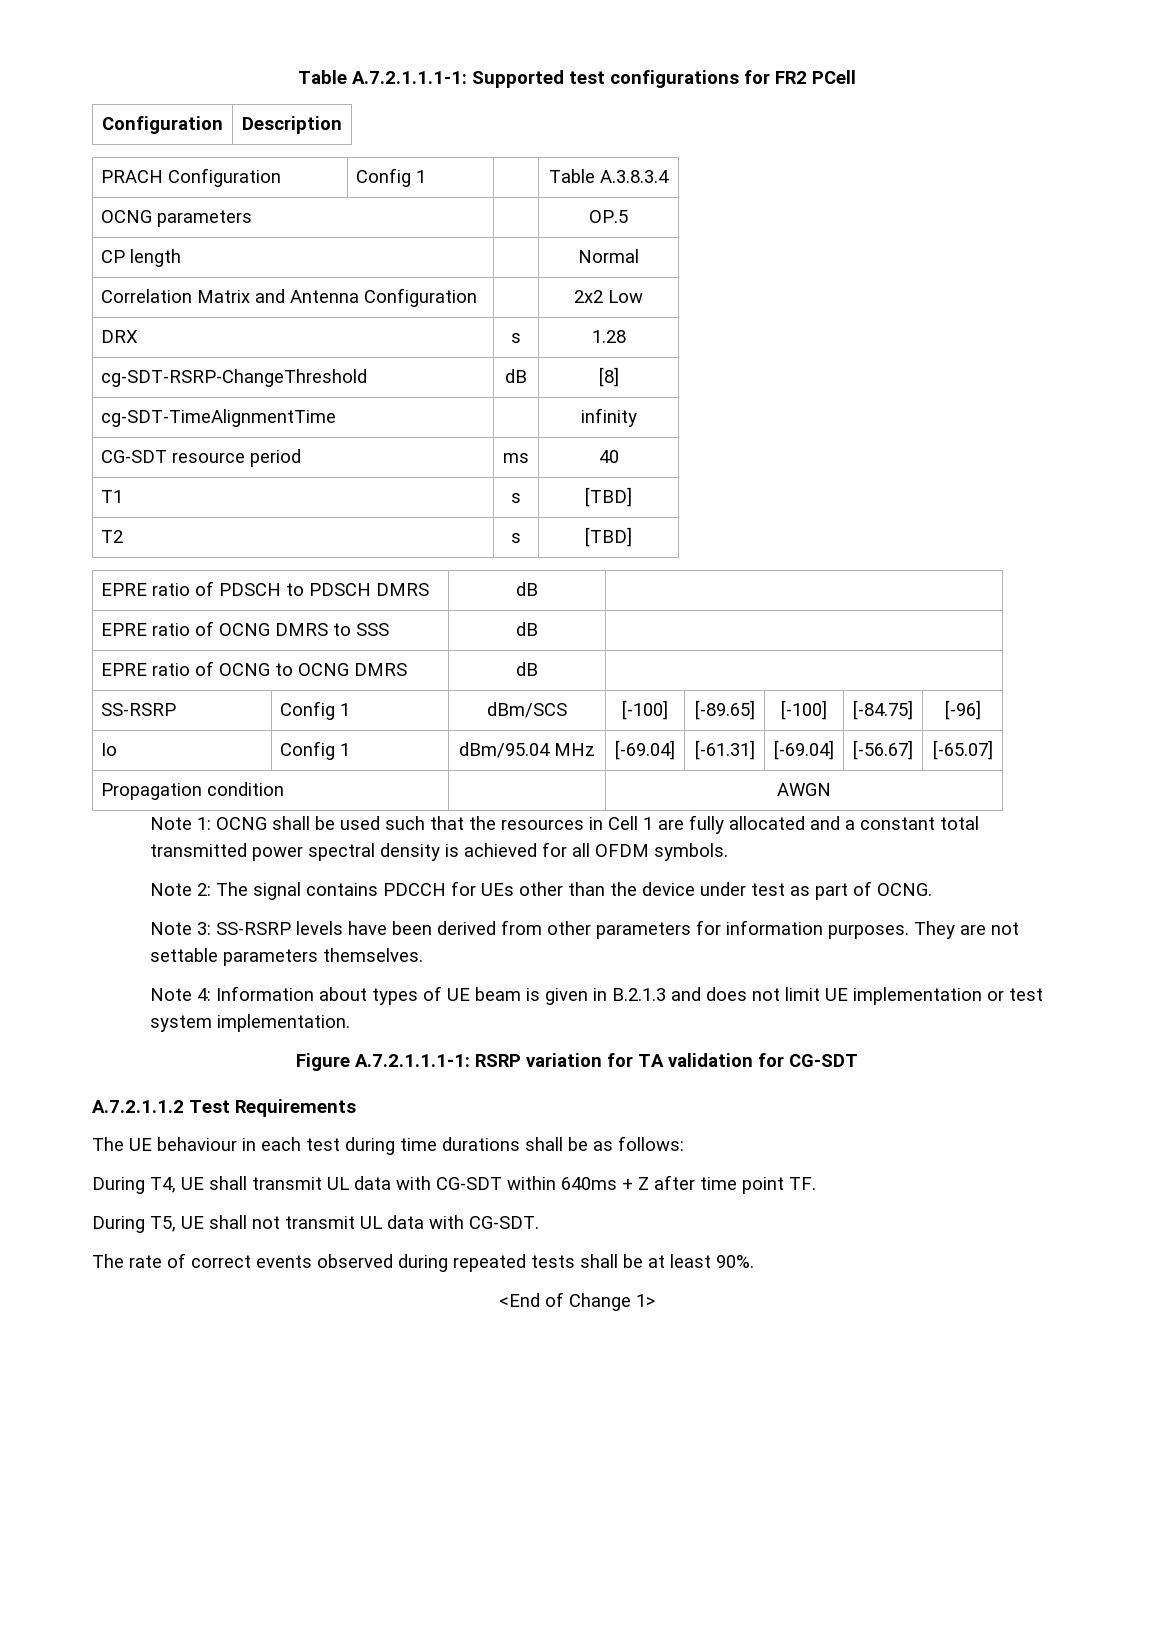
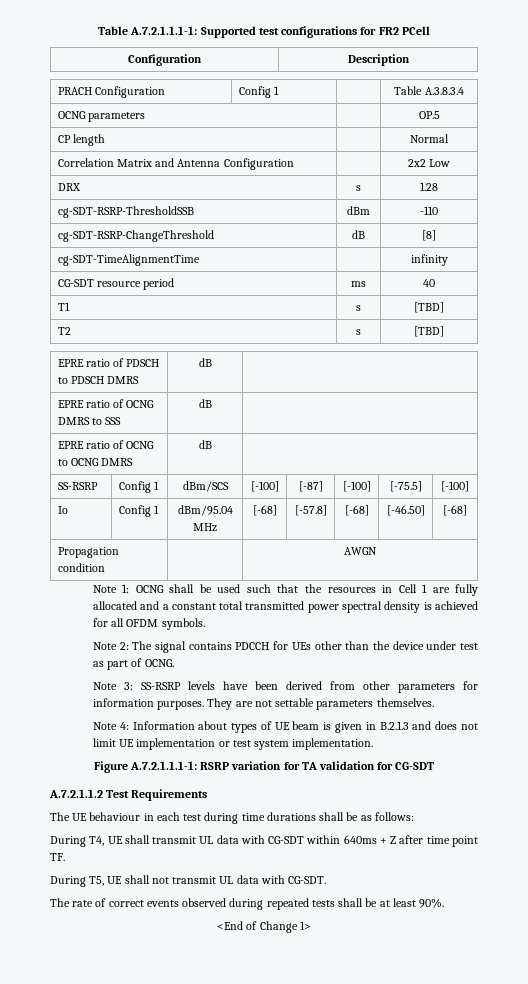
(626, 336) none -> [57,206,194,218] [347,206,370,215] [420,206,438,215] // cg-SDT-RSRP-ThresholdSSB | dBm | -110
[694,700,755,720] [781,700,827,720] [853,700,913,720] [944,700,981,720] [-89.65] | [-100] | [-84.75] | [-96] -> [298,481,323,492] [342,481,371,492] [389,481,422,492] [441,481,469,492] [-87] | [-100] | [-75.5] | [-100]
[615,740,675,760] [694,740,755,760] [774,740,834,760] [853,740,913,760] [932,740,993,760] [-69.04] | [-61.31] | [-69.04] | [-56.67] | [-65.07] -> [252,505,277,516] [294,505,327,516] [344,505,369,516] [386,505,425,516] [443,505,467,516] [-68] | [-57.8] | [-68] | [-46.50] | [-68]

